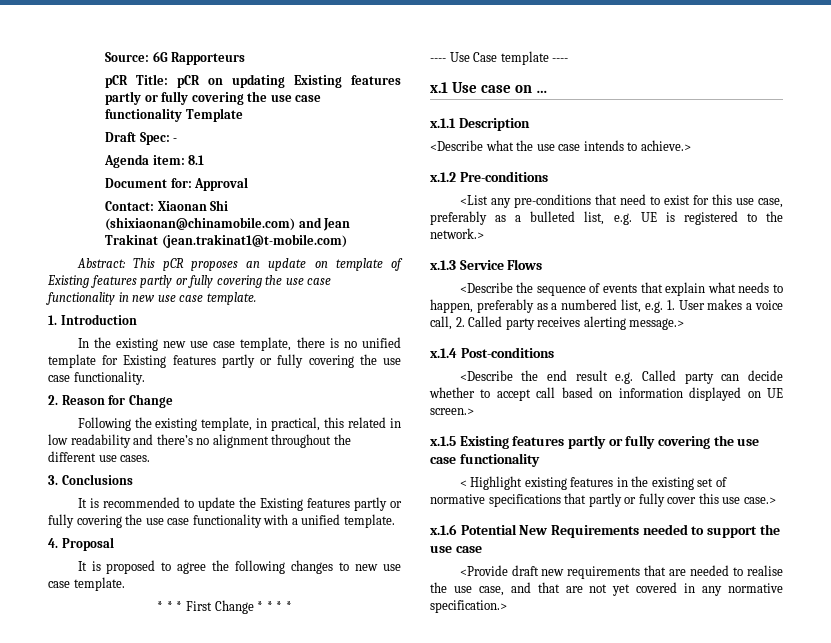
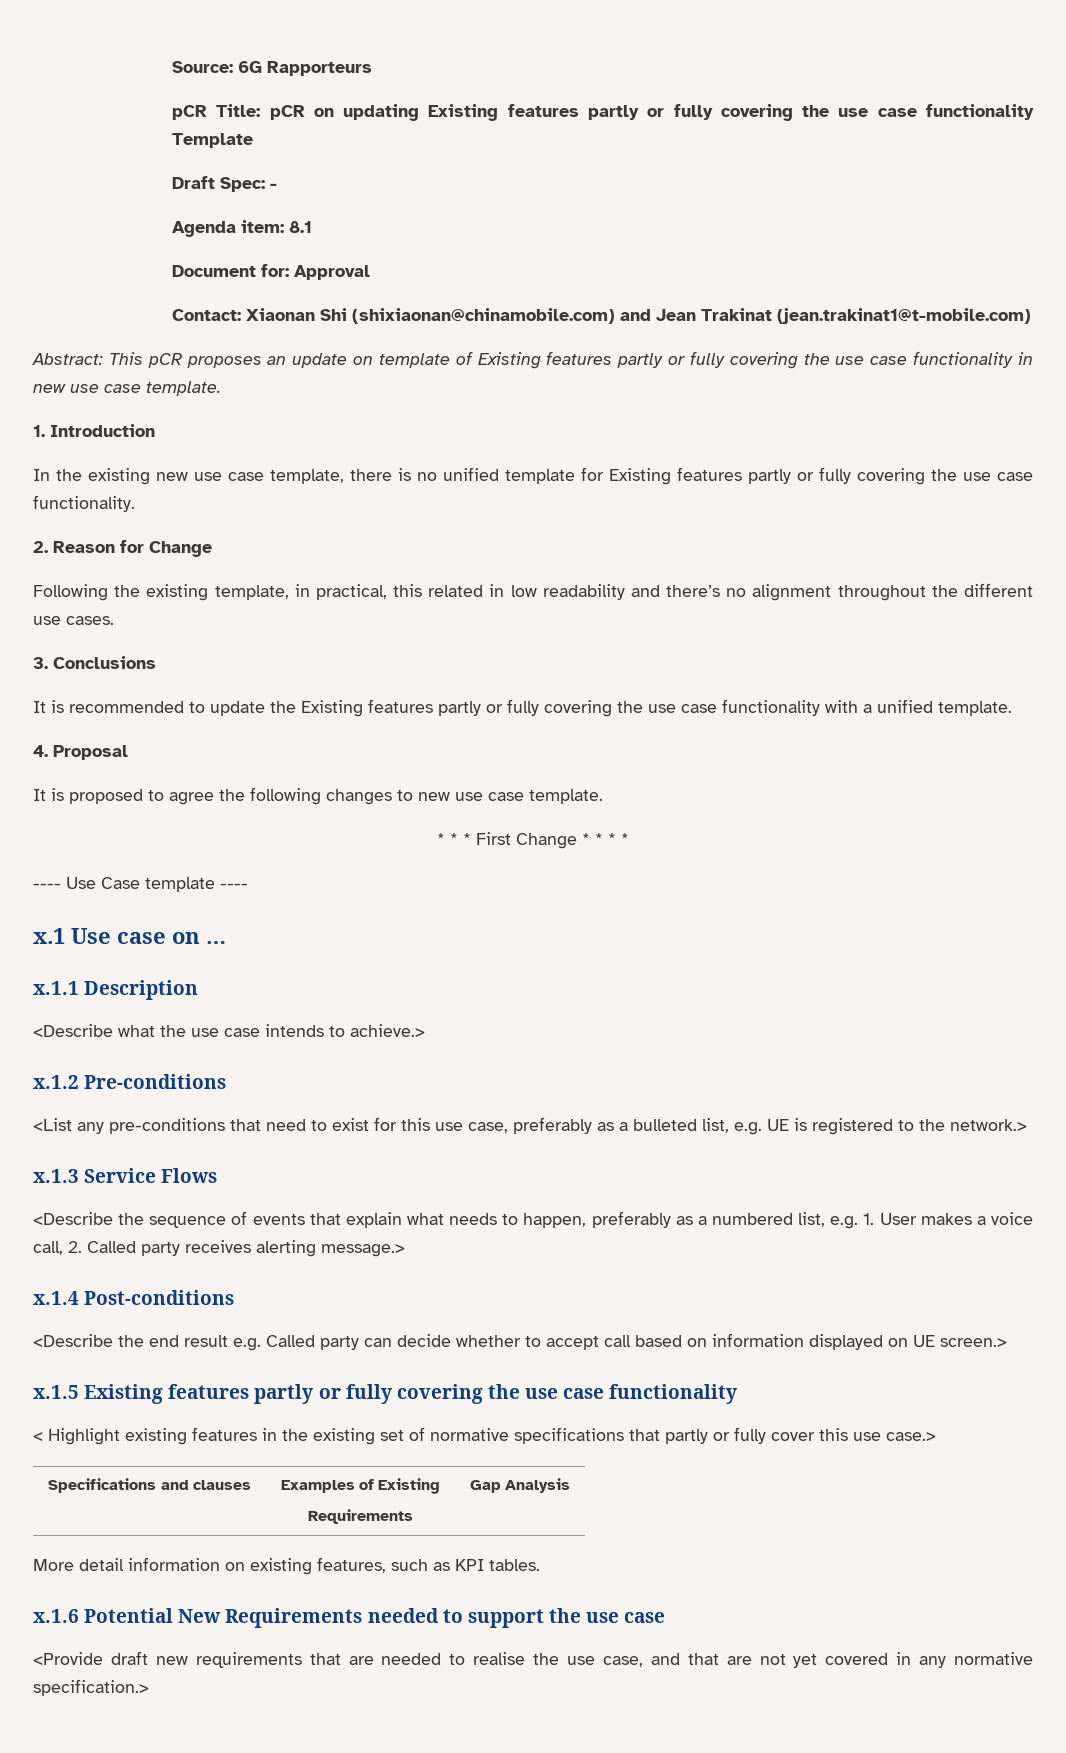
(776, 500) none -> [48,1478,251,1493] [280,1478,441,1494] [308,1509,413,1524] [469,1478,571,1493] [33,1557,540,1575] // Specifications and clauses | Examples of Existing // Requirements | Gap Analysis // More detail information on existing features, such as KPI tables.

